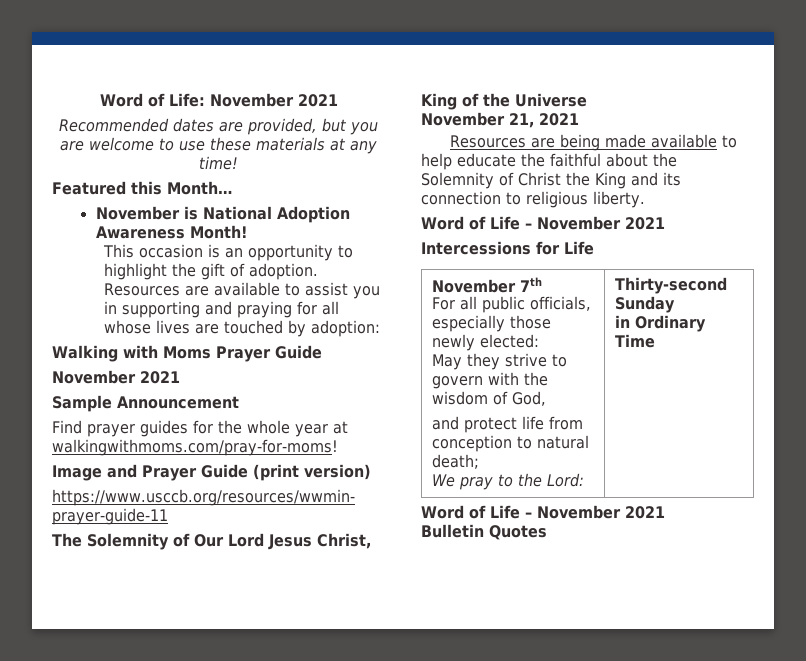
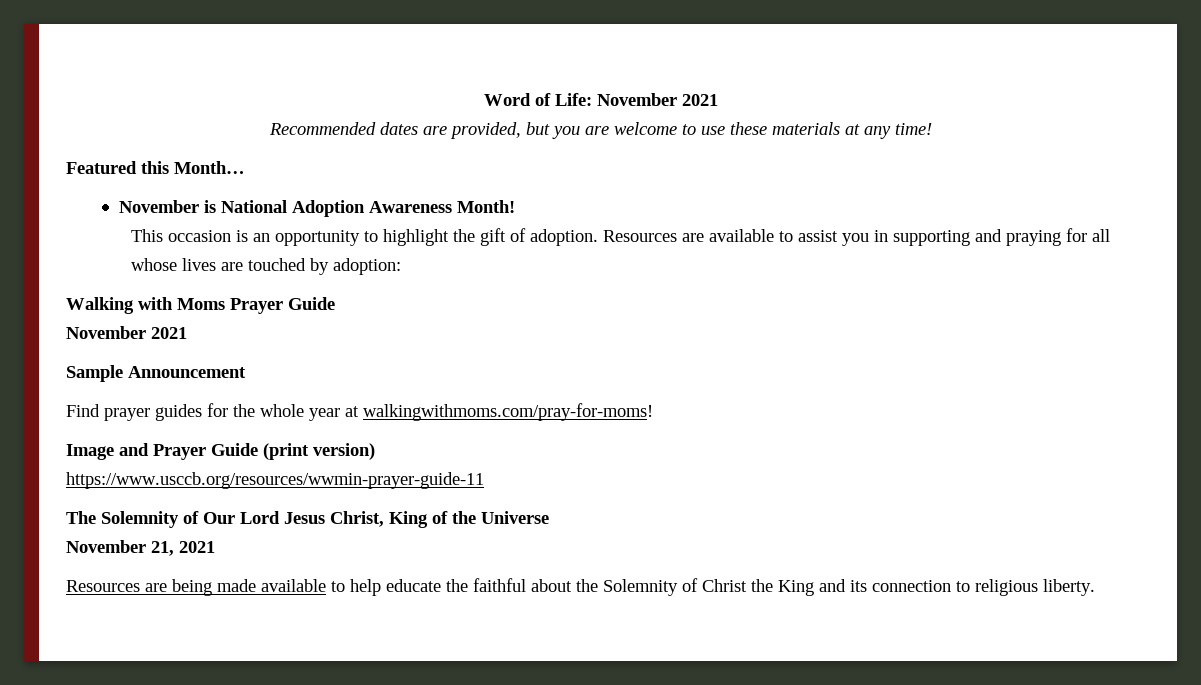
[421,216,665,230] [421,241,594,255] [432,277,543,293] [432,296,592,313] [432,315,552,332] [432,334,540,351] [432,353,568,370] [432,372,549,389] [432,391,547,406] [432,416,584,433] [432,435,590,452] [432,454,480,469] [432,473,585,490] [615,277,728,294] [615,296,676,313] [615,315,707,332] [615,334,656,348] [421,505,665,519] [421,524,547,540] // Word of Life – November 2021 // Intercessions for Life // November 7th // For all public officials, especially those newly elected: // May they strive to govern with the wisdom of God, // and protect life from conception to natural death; // We pray to the Lord: | Thirty-second Sunday // in Ordinary Time // Word of Life – November 2021 // Bulletin Quotes -> (1095, 587) none

